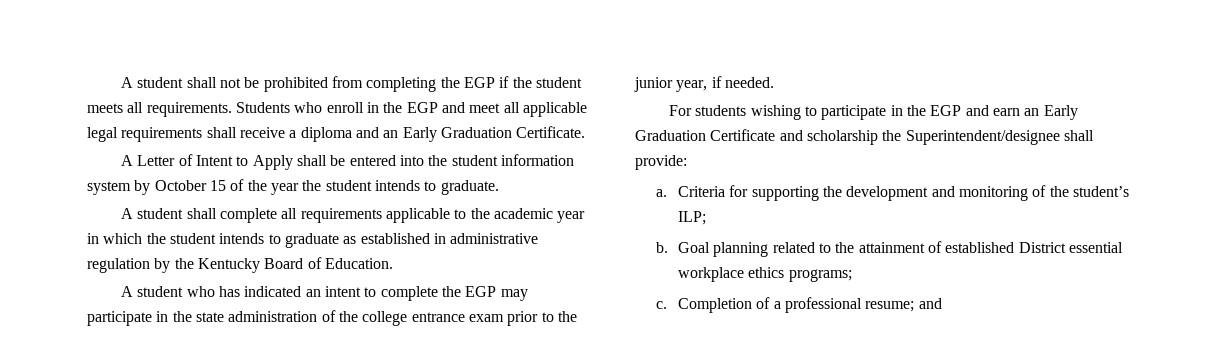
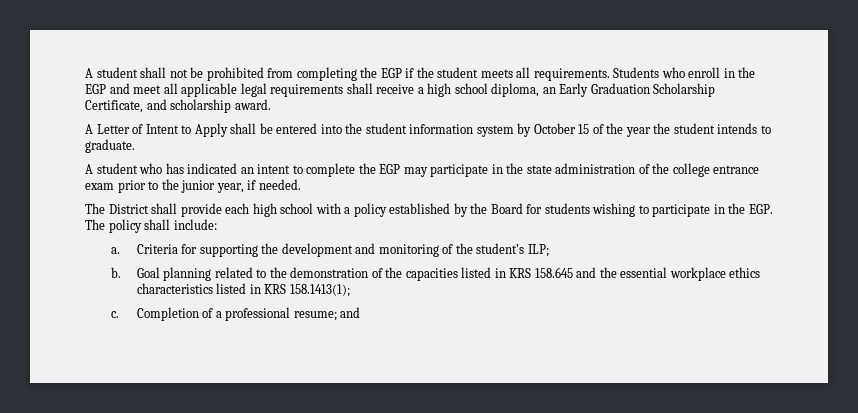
[300,126,586,142] diploma and an Early Graduation Certificate. -> [427,83,716,97] [85,99,271,113] high school diploma, an Early Graduation Scholarship Certificate, and scholarship award.
[120,208,586,223] [87,233,539,248] [87,257,393,273] // A student shall complete all requirements applicable to the academic year in which the student intends to graduate as established in administrative regulation by the Kentucky Board of Education. -> (135, 146) none
[668,105,692,116] For -> [85,203,543,217] The District shall provide each high school with a policy established by the Board for
[930,105,1078,120] [635,129,1094,145] [635,155,687,170] EGP and earn an Early Graduation Certificate and scholarship the Superintendent/designee shall provide: -> [748,204,773,214] [85,219,217,233] EGP. The policy shall include:
[858,241,1123,253] [677,267,852,282] attainment of established District essential workplace ethics programs; -> [290,267,761,281] [136,283,350,297] demonstration of the capacities listed in KRS 158.645 and the essential workplace ethics characteristics listed in KRS 158.1413(1);

